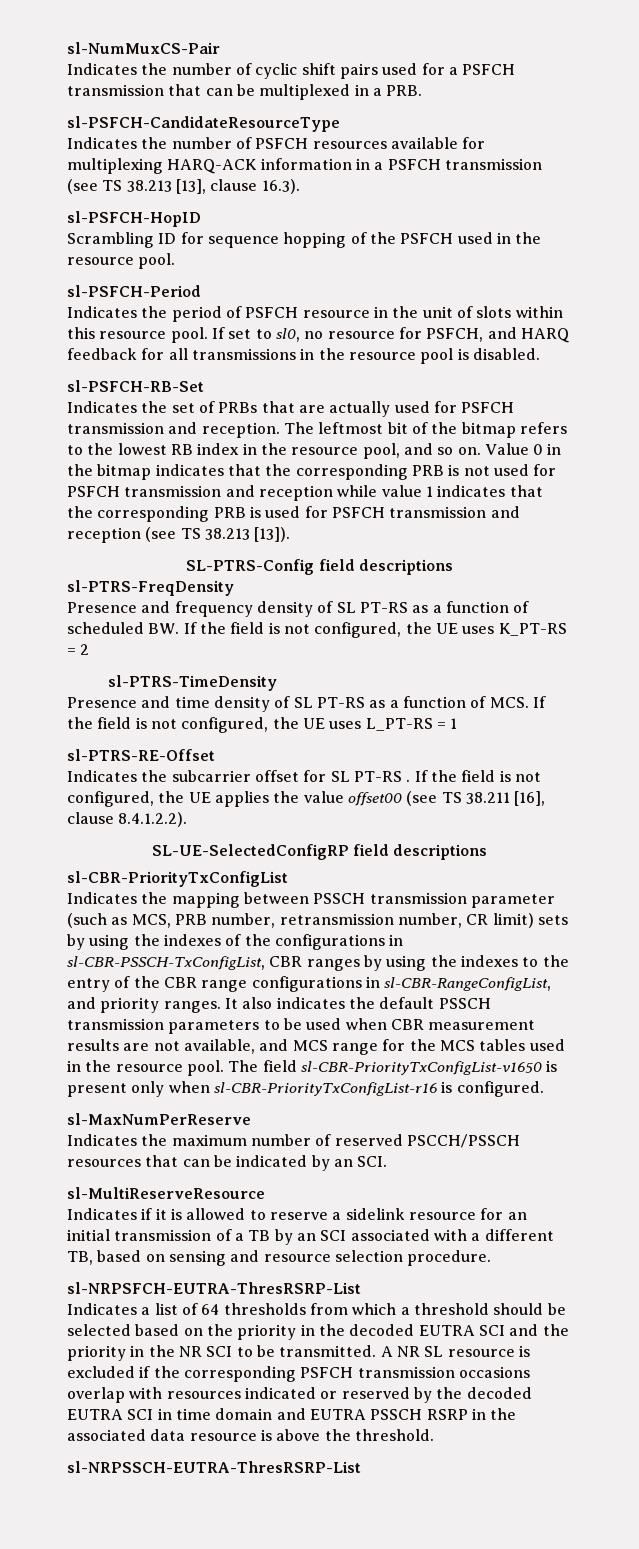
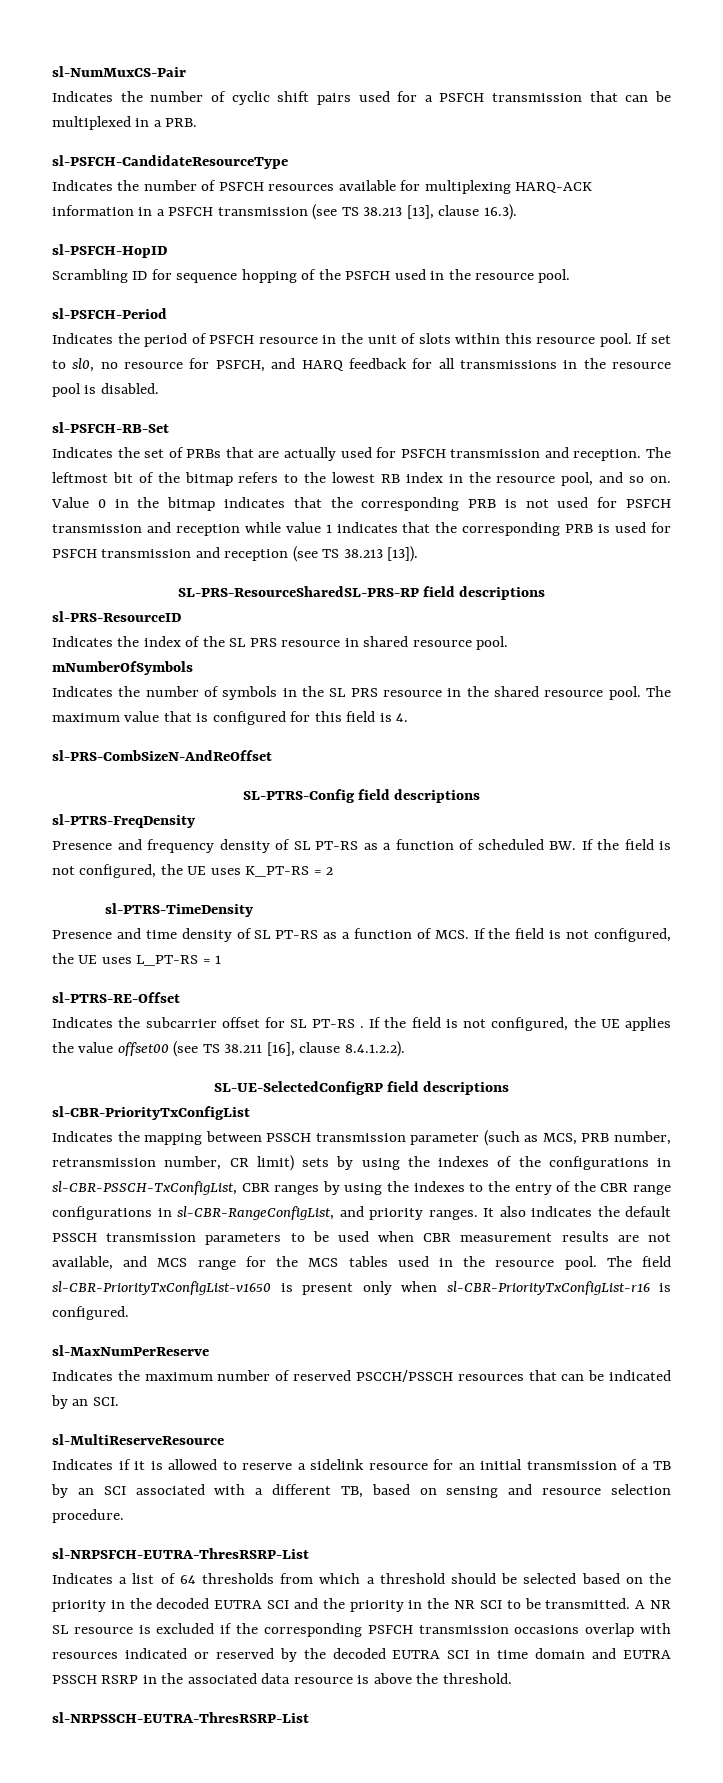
(291, 534) none -> [177,586,546,600] [52,611,181,622] [52,636,509,650] [52,661,193,675] [52,686,671,700] [52,711,409,725] [52,750,272,761] // SL-PRS-ResourceSharedSL-PRS-RP field descriptions // sl-PRS-ResourceID // Indicates the index of the SL PRS resource in shared resource pool. // mNumberOfSymbols // Indicates the number of symbols in the SL PRS resource in the shared resource pool. The maximum value that is configured for this field is 4. // sl-PRS-CombSizeN-AndReOffset

